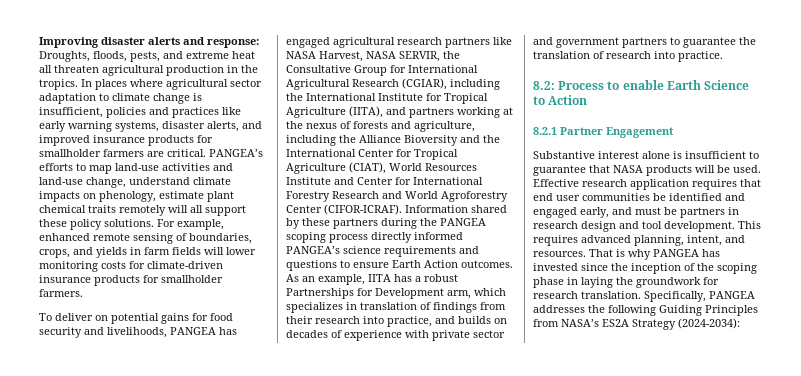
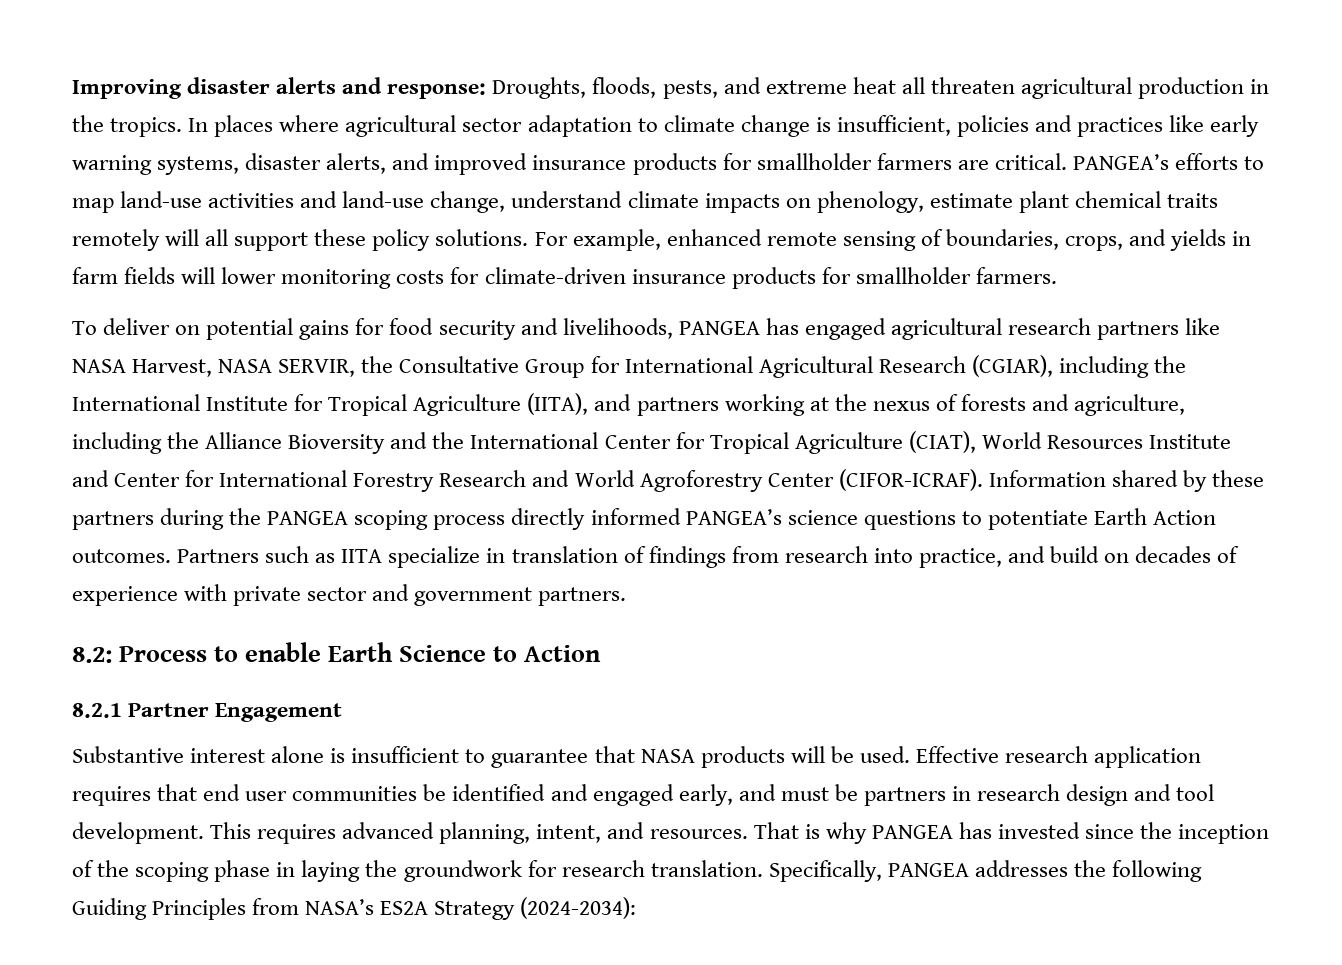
[384,246,479,257] requirements and -> (858, 517) none
[353,262,389,268] ensure -> [987,510,1088,530] potentiate
[286,274,458,285] [286,288,506,299] [286,302,343,313] As an example, IITA has a robust Partnerships for Development arm, which specializes -> [177,546,481,568] Partners such as IITA specialize
[286,316,313,324] their -> (779, 554) none
[458,316,491,324] builds -> [1050,546,1100,563] build
[622,37,756,48] [533,51,723,62] partners to guarantee the translation of research into practice. -> [538,587,627,606] partners.

